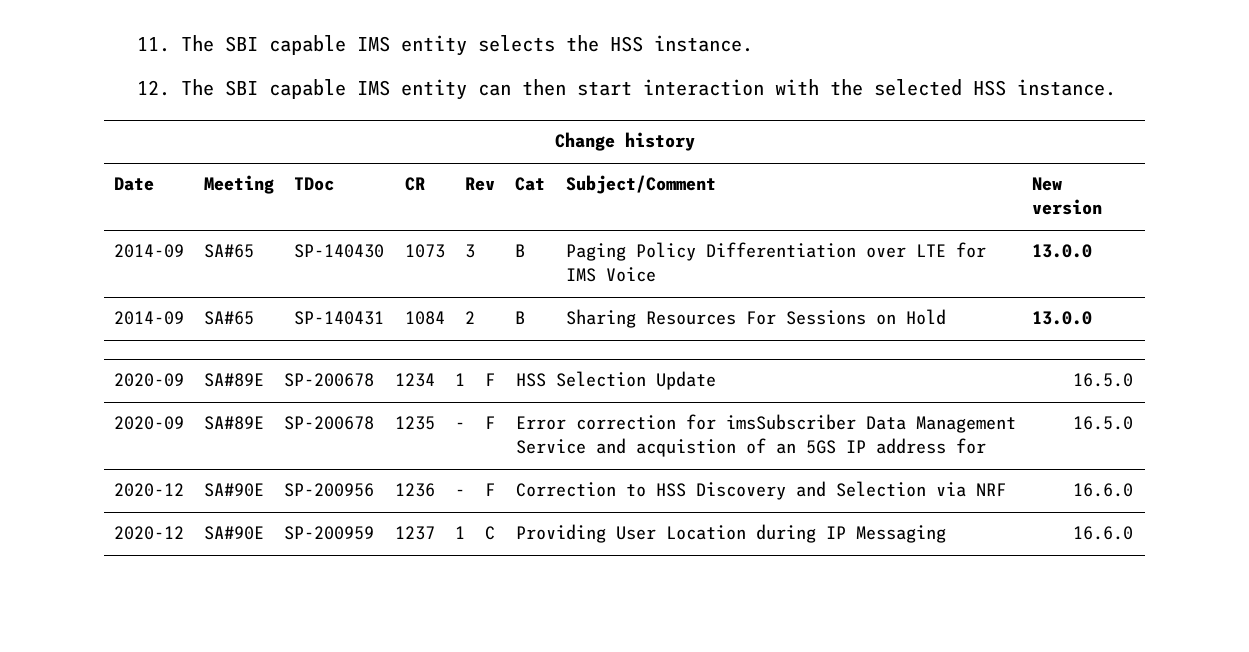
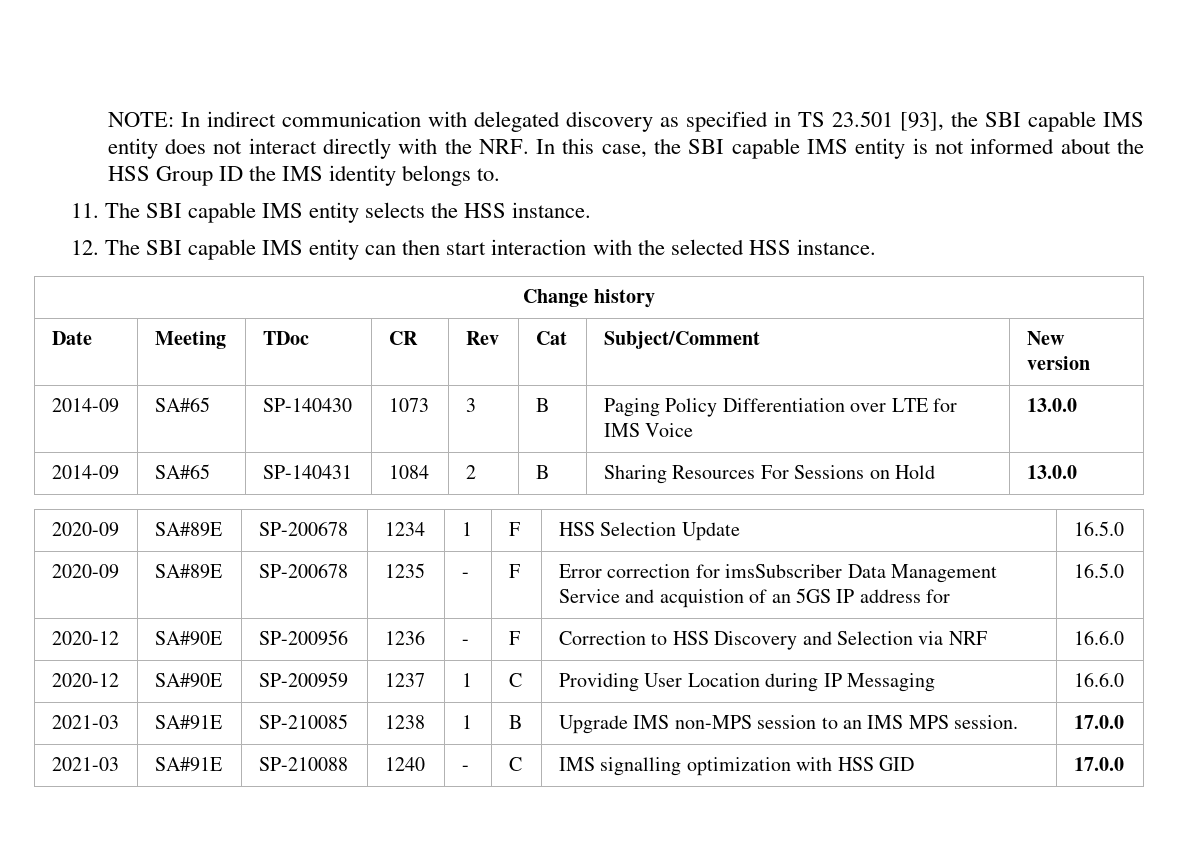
(137, 44) none -> [107,111,1144,132] [107,138,1145,159] [107,165,501,186] NOTE: In indirect communication with delegated discovery as specified in TS 23.501 [93], the SBI capable IMS entity does not interact directly with the NRF. In this case, the SBI capable IMS entity is not informed about the HSS Group ID the IMS identity belongs to. //
(1133, 533) none -> [51,715,119,729] [154,715,222,730] [258,714,348,729] [384,715,425,729] [461,715,472,729] [508,715,522,729] [558,715,1019,734] [1073,715,1124,729] [51,757,119,771] [154,757,222,772] [258,757,348,771] [384,757,425,771] [461,765,469,771] [508,757,522,771] [558,757,914,776] [1073,757,1124,771] // 2021-03 | SA#91E | SP-210085 | 1238 | 1 | B | Upgrade IMS non-MPS session to an IMS MPS session. | 17.0.0 // 2021-03 | SA#91E | SP-210088 | 1240 | - | C | IMS signalling optimization with HSS GID | 17.0.0

